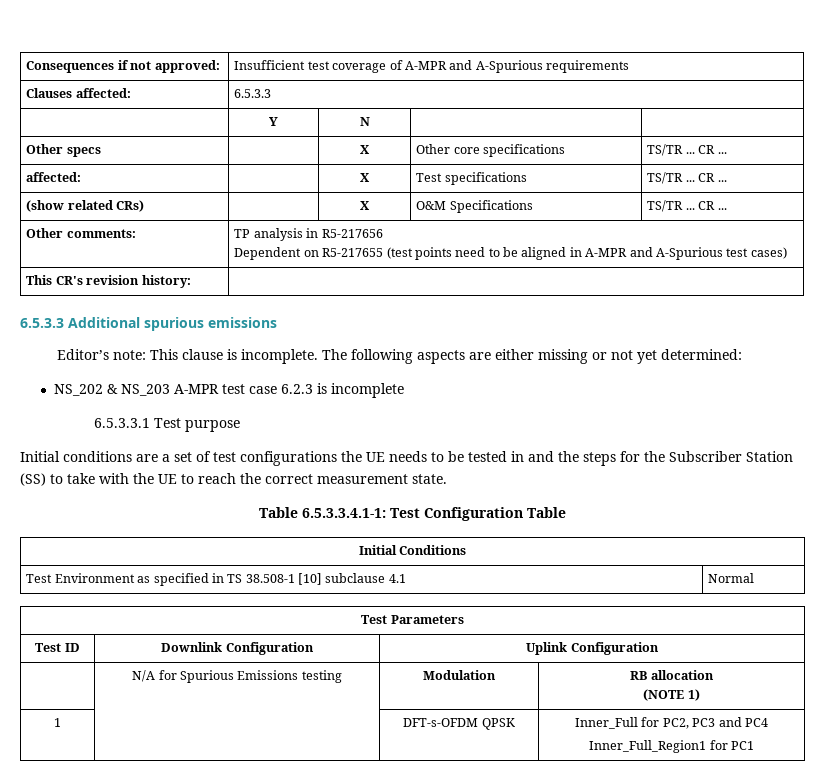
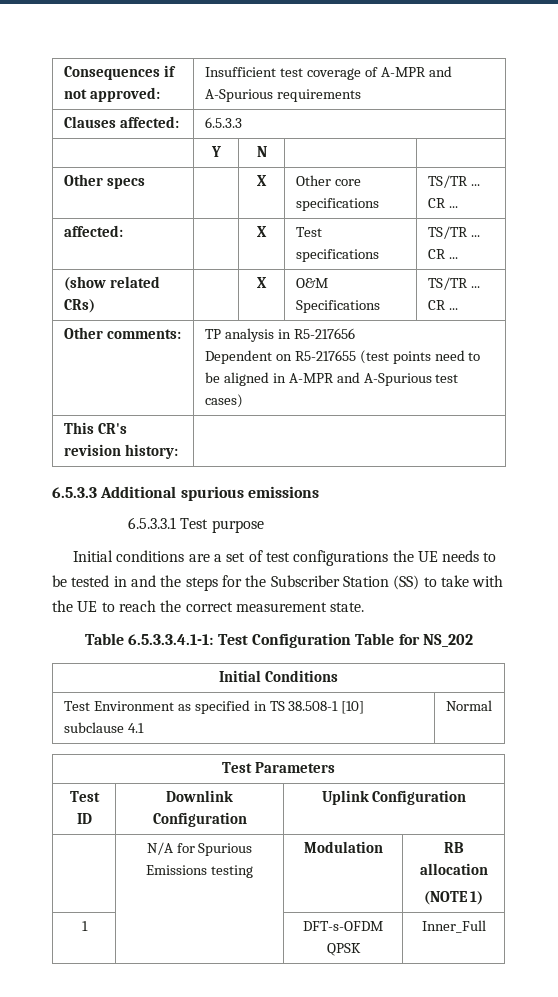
[56,349,742,364] [53,383,404,398] // Editor’s note: This clause is incomplete. The following aspects are either missing or not yet determined: // NS_202 & NS_203 A-MPR test case 6.2.3 is incomplete -> (319, 492) none
(566, 512) none -> [398,634,473,647] for NS_202
[641,717,768,729] [589,740,754,753] for PC2, PC3 and PC4 // Inner_Full_Region1 for PC1 -> (486, 926) none

